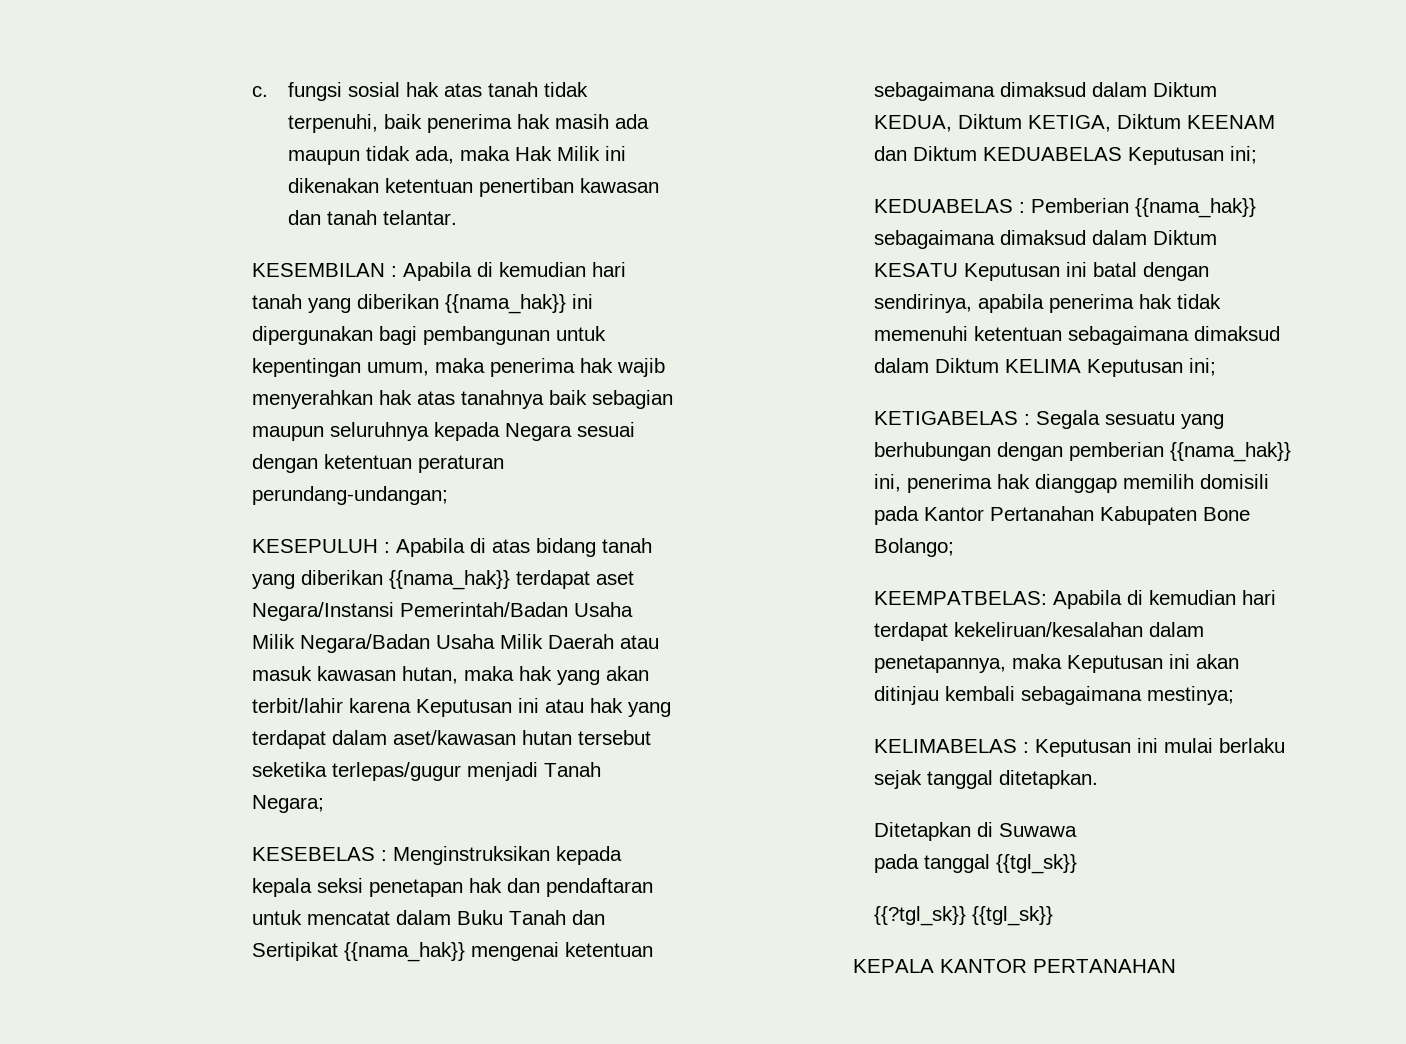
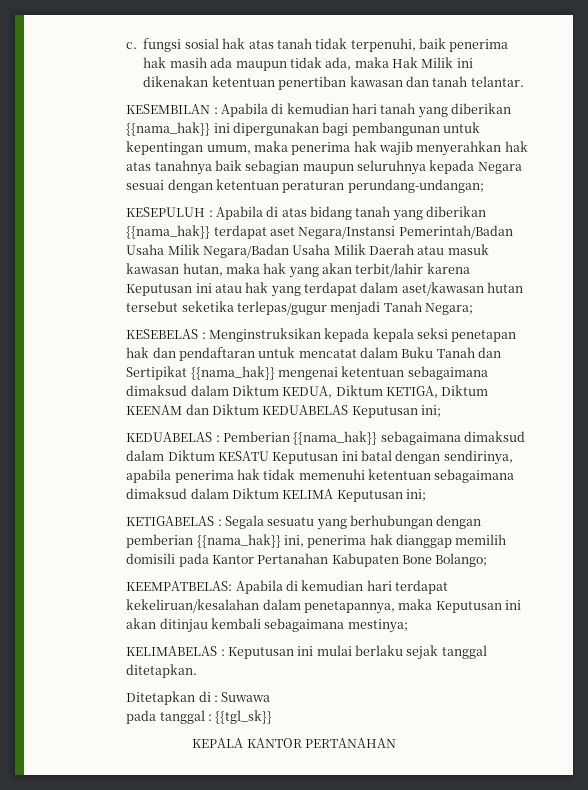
(993, 829) none -> [213,695,218,702] :
[995,854,1077,874] [873,906,966,926] {{tgl_sk}} // {{?tgl_sk}} -> [207,714,212,721] :

